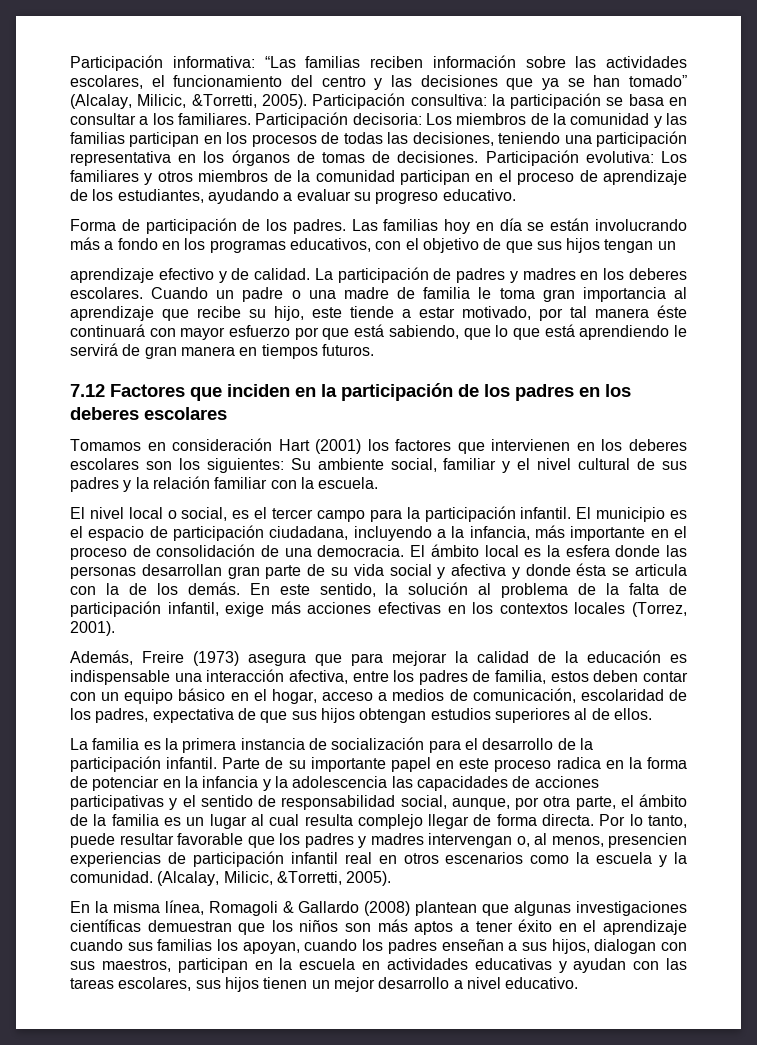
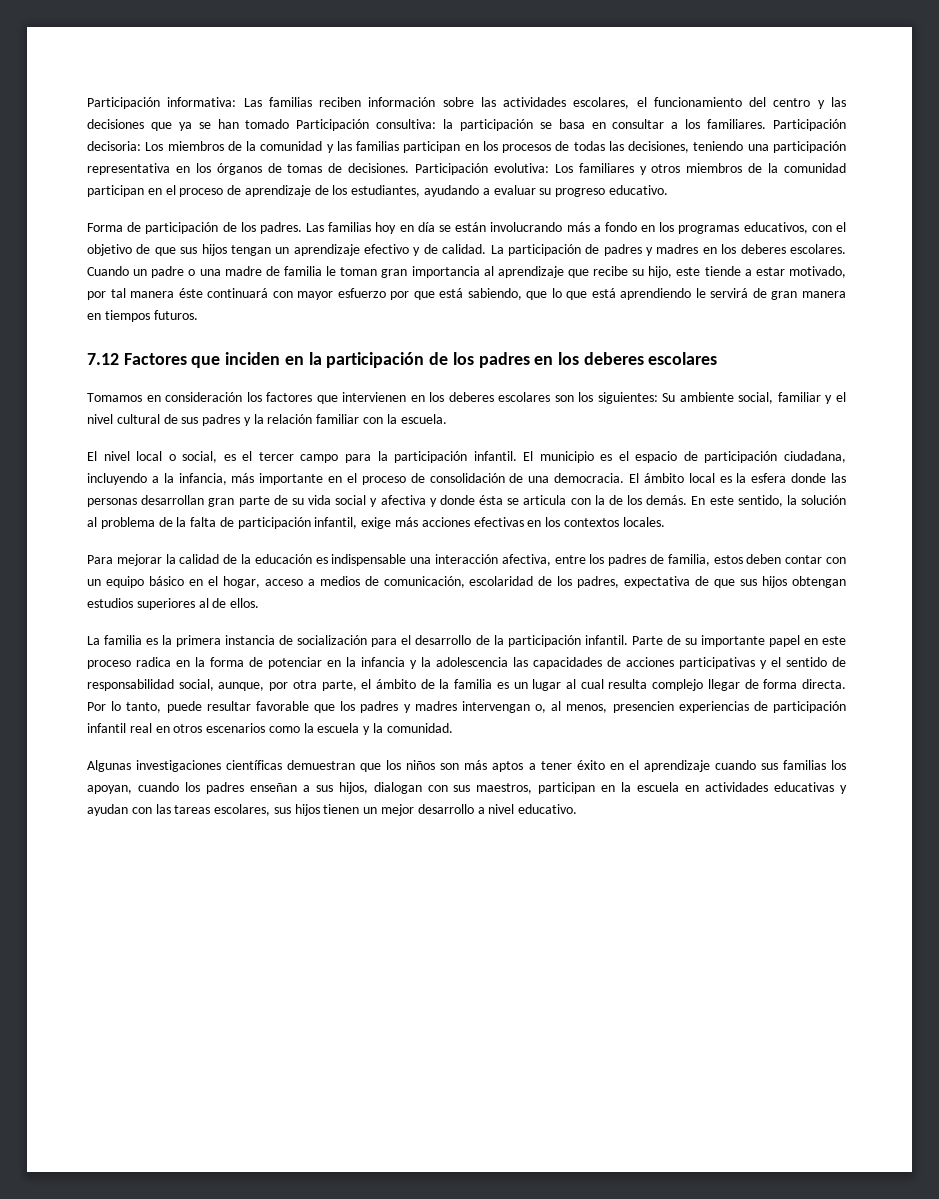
[264,56,296,68] “Las -> [243,98,262,107] Las
[629,75,687,87] [70,94,307,109] tomado” (Alcalay, Milicic, &Torretti, 2005). -> [245,119,290,129] tomado
(676, 245) // -> (290, 250) none
[499,288,535,299] toma -> [340,267,378,276] toman
[278,439,362,454] Hart (2001) -> (243, 397) none
[574,602,688,617] [70,621,115,636] [70,650,383,666] locales (Torrez, 2001). // Además, Freire (1973) asegura que para -> [622,517,665,527] [87,555,113,564] locales. // Para
[157,871,392,886] [70,900,572,916] (Alcalay, Milicic, &Torretti, 2005). // En la misma línea, Romagoli & Gallardo (2008) plantean que algunas -> [87,760,131,772] // Algunas

